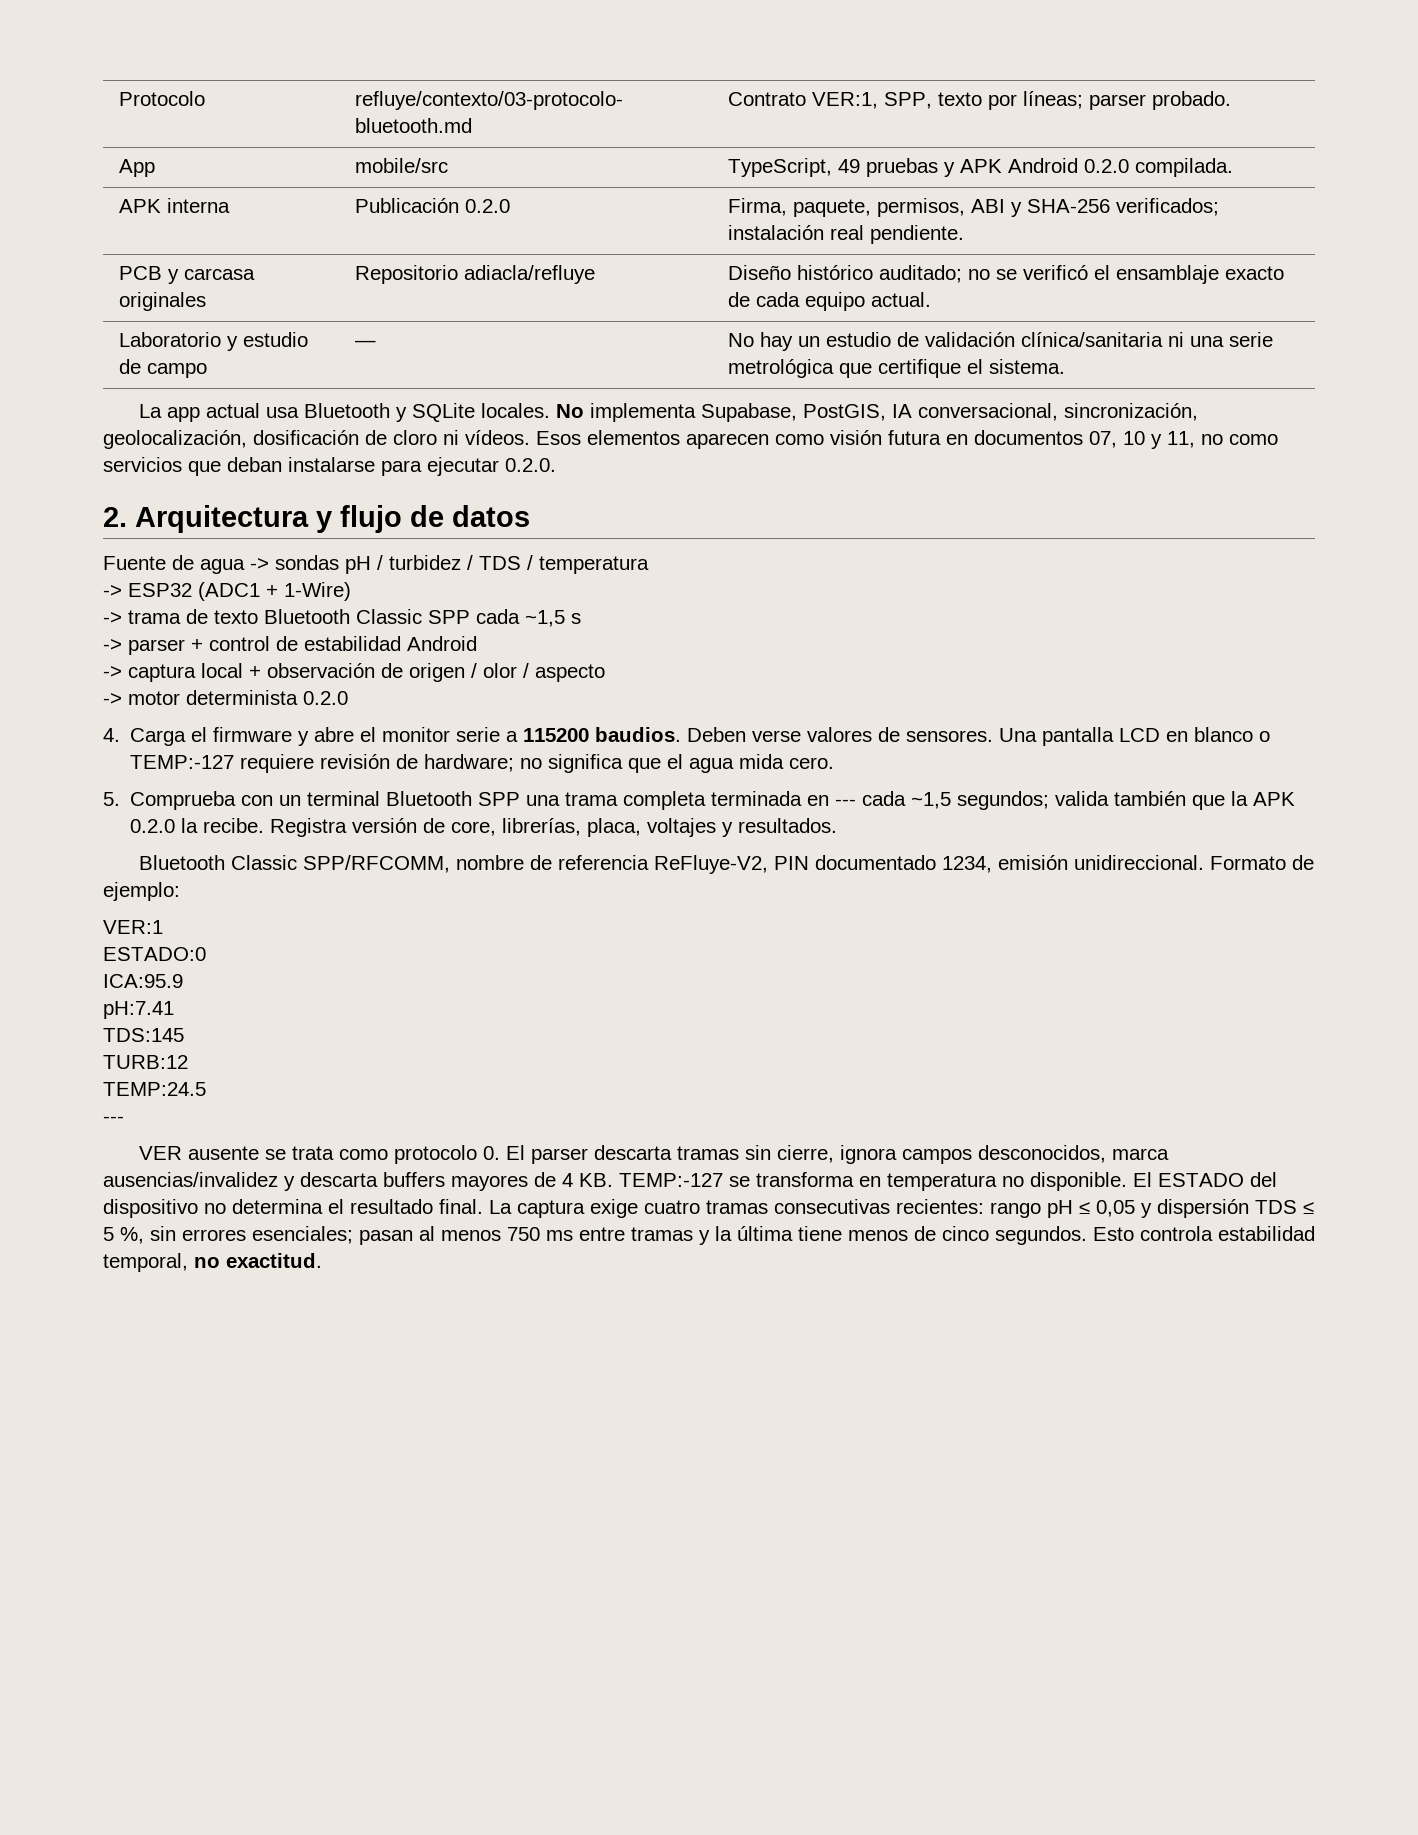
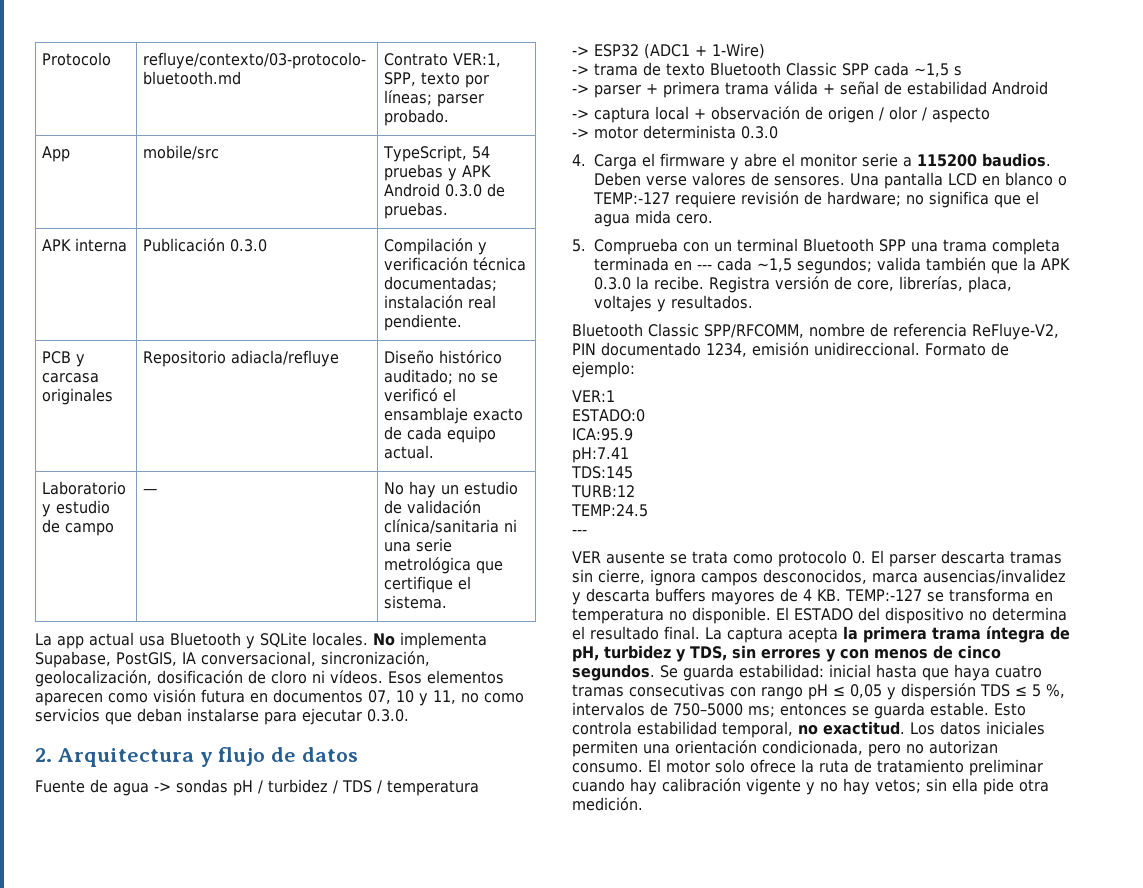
[837,159,860,173] 49 -> [472,146,491,159] 54
[1083,158,1233,177] 0.2.0 compilada. -> [445,183,506,197] [384,202,449,219] 0.3.0 de pruebas.
[464,199,510,213] [727,198,1219,217] 0.2.0 | Firma, paquete, permisos, ABI y SHA-256 verificados; -> [230,239,268,252] [384,238,488,255] [384,257,527,271] [384,276,498,291] 0.3.0 | Compilación y verificación técnica documentadas;
[505,458,556,472] 0.2.0. -> [367,709,409,722] 0.3.0.
[209,636,270,651] control -> [663,81,879,98] primera trama válida + señal
[303,691,348,705] 0.2.0 -> [741,126,778,139] 0.3.0
[130,819,176,833] 0.2.0 -> [594,277,631,290] 0.3.0
[590,1199,638,1218] exige -> [788,626,1070,643] [572,645,1001,662] [572,664,990,681] acepta la primera trama íntegra de pH, turbidez y TDS, sin errores y con menos de cinco segundos. Se guarda estabilidad: inicial hasta que haya
[896,1199,984,1214] recientes: -> [730,687,756,697] con
[150,1226,1087,1245] sin errores esenciales; pasan al menos 750 ms entre tramas y la última tiene menos de cinco segundos. -> [572,702,989,719] intervalos de 750–5000 ms; entonces se guarda estable.
(322, 1260) none -> [910,721,1045,735] [572,740,998,757] [572,759,1043,776] [572,778,1049,795] [572,797,643,811] Los datos iniciales permiten una orientación condicionada, pero no autorizan consumo. El motor solo ofrece la ruta de tratamiento preliminar cuando hay calibración vigente y no hay vetos; sin ella pide otra medición.

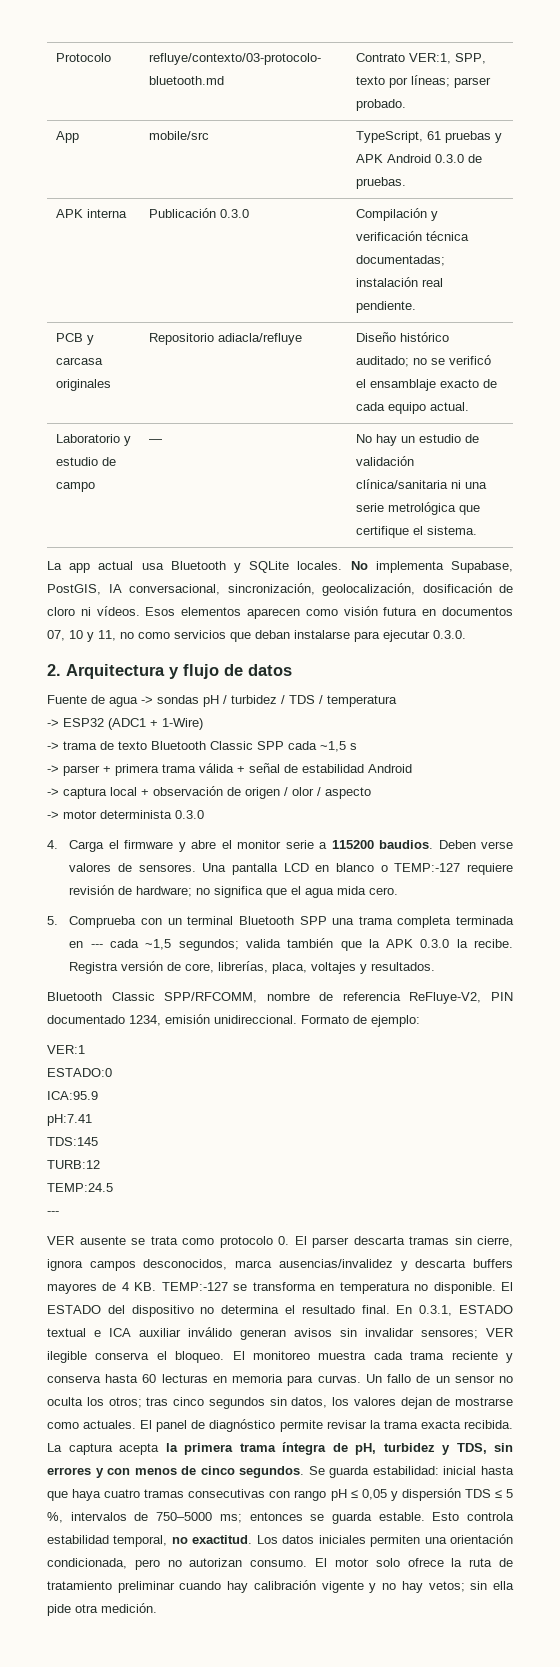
[472,146,491,159] 54 -> [427,131,442,140] 61
(700, 633) none -> [396,1305,514,1316] [47,1327,513,1340] [47,1351,513,1363] [47,1374,513,1386] [47,1397,513,1409] [47,1419,513,1432] En 0.3.1, ESTADO textual e ICA auxiliar inválido generan avisos sin invalidar sensores; VER ilegible conserva el bloqueo. El monitoreo muestra cada trama reciente y conserva hasta 60 lecturas en memoria para curvas. Un fallo de un sensor no oculta los otros; tras cinco segundos sin datos, los valores dejan de mostrarse como actuales. El panel de diagnóstico permite revisar la trama exacta recibida.

